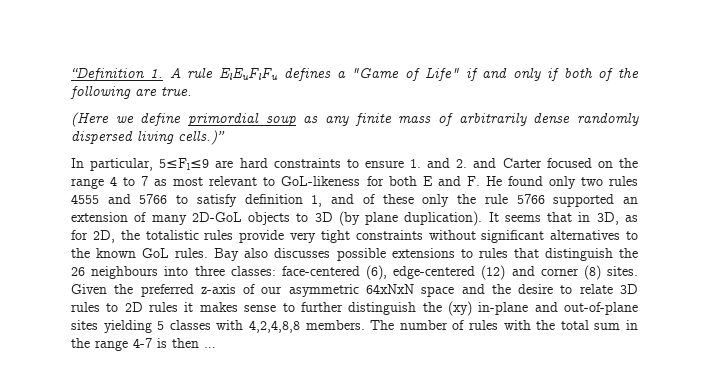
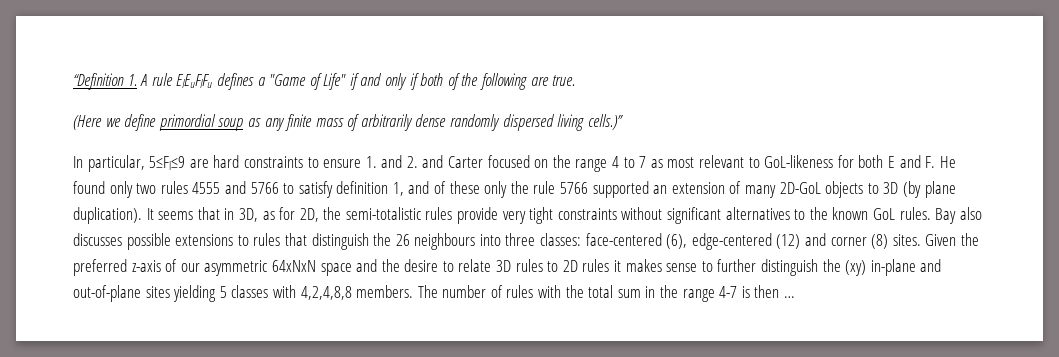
[145,230,199,240] totalistic -> [345,207,421,220] semi-totalistic

